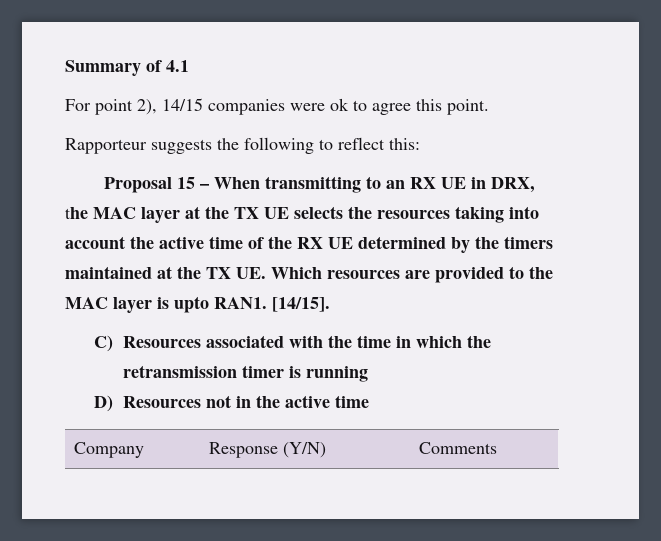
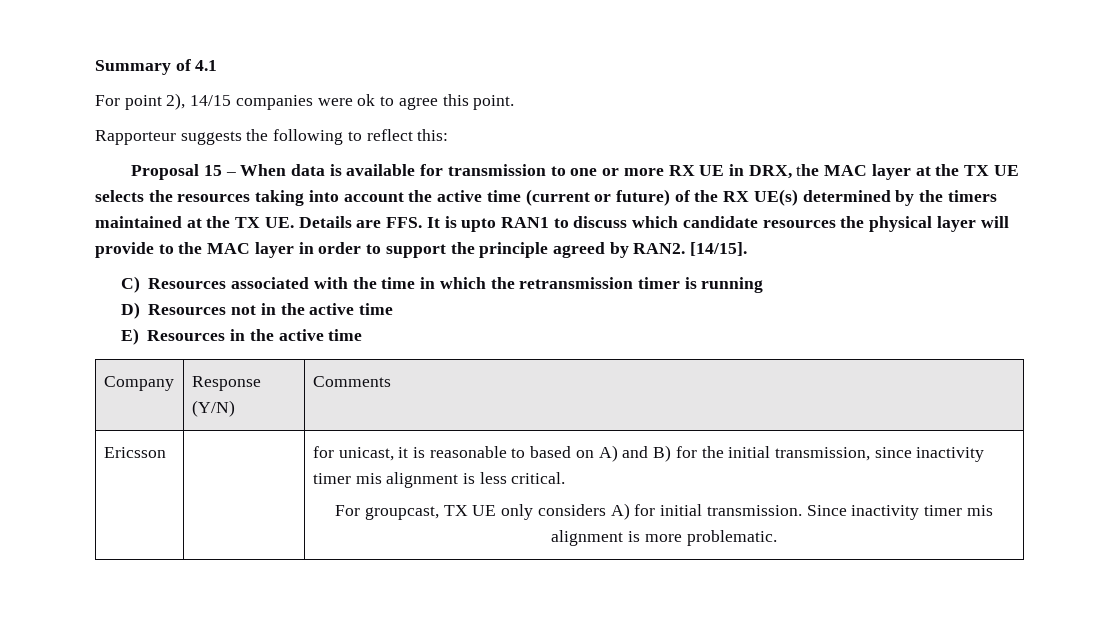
[265,176,406,193] transmitting to an -> [291,164,664,176] data is available for transmission to one or more
(243, 242) none -> [525,189,670,206] (current or future)
[328,237,353,249] UE -> [753,189,798,206] UE(s)
[271,266,553,283] [65,296,267,313] Which resources are provided to the MAC layer is upto RAN1. -> [298,216,1009,232] [95,242,686,258] Details are FFS. It is upto RAN1 to discuss which candidate resources the physical layer will provide to the MAC layer in order to support the principle agreed by RAN2.
[73,442,144,458] [208,442,326,458] [418,442,497,454] // Company | Response (Y/N) | Comments -> [120,328,363,345] [103,376,174,391] [191,376,261,391] [191,400,235,417] [312,376,391,387] [103,447,166,458] [312,445,985,462] [312,472,566,488] [335,503,993,520] [551,530,777,546] // E) Resources in the active time // Company | Response (Y/N) | Comments // Ericsson | | for unicast, it is reasonable to based on A) and B) for the initial transmission, since inactivity timer mis alignment is less critical. // For groupcast, TX UE only considers A) for initial transmission. Since inactivity timer mis alignment is more problematic.

